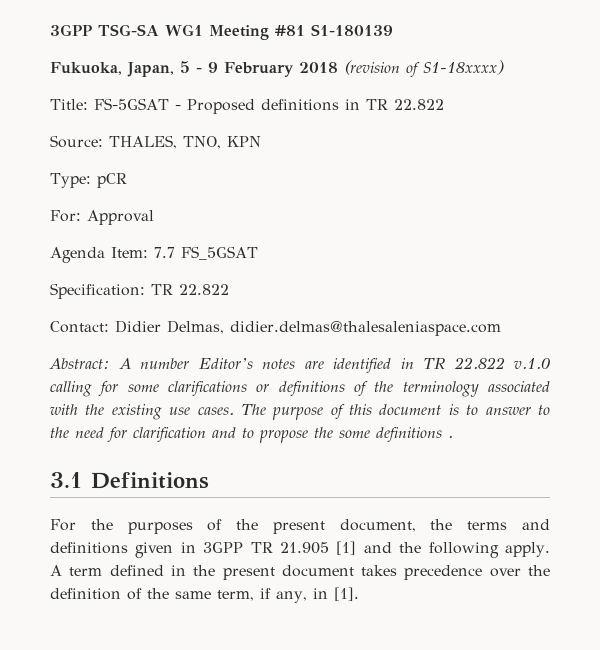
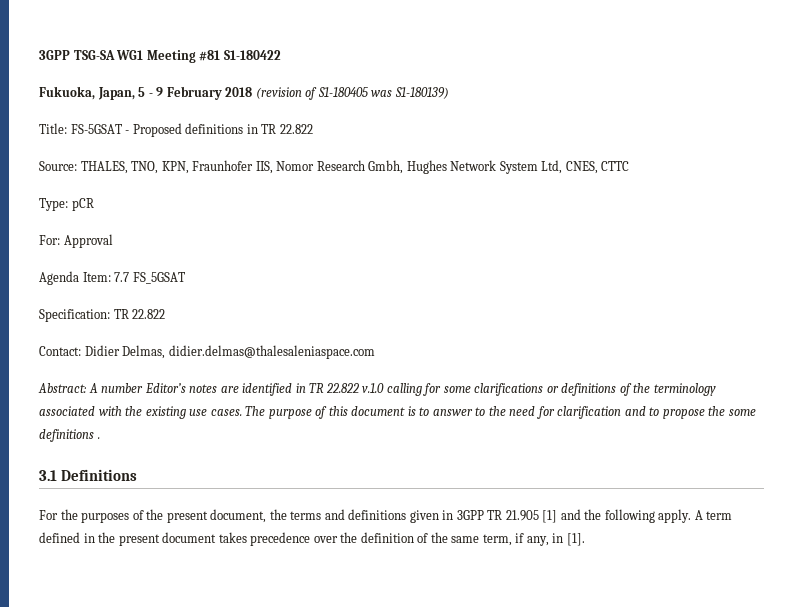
[311,24,393,36] S1-180139 -> [223,50,281,60] S1-180422
[423,60,504,75] S1-18xxxx) -> [317,87,449,99] S1-180405 was S1-180139)
[227,136,261,147] KPN -> [161,160,630,174] KPN, Fraunhofer IIS, Nomor Research Gmbh, Hughes Network System Ltd, CNES, CTTC

